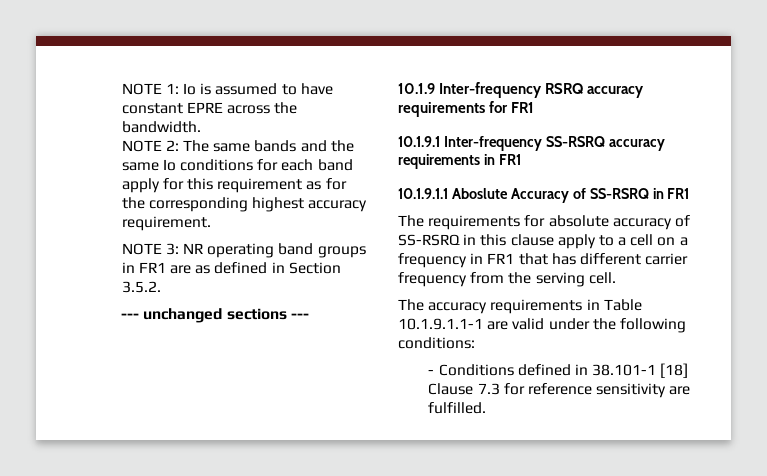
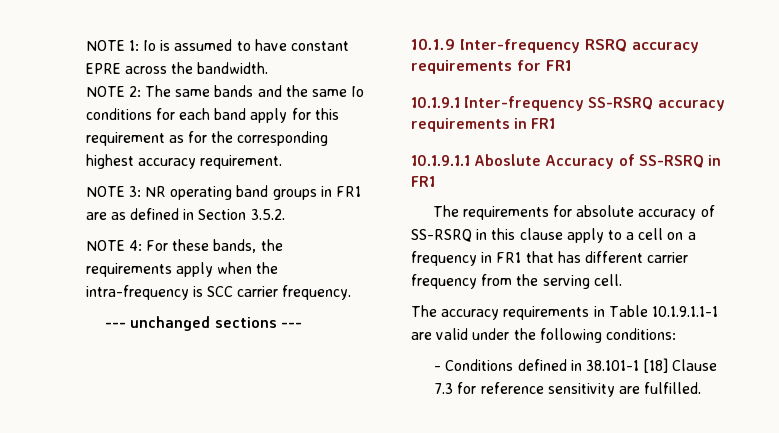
(161, 287) none -> [85,239,283,253] [85,262,279,277] [85,285,352,300] // NOTE 4: For these bands, the requirements apply when the intra-frequency is SCC carrier frequency.

